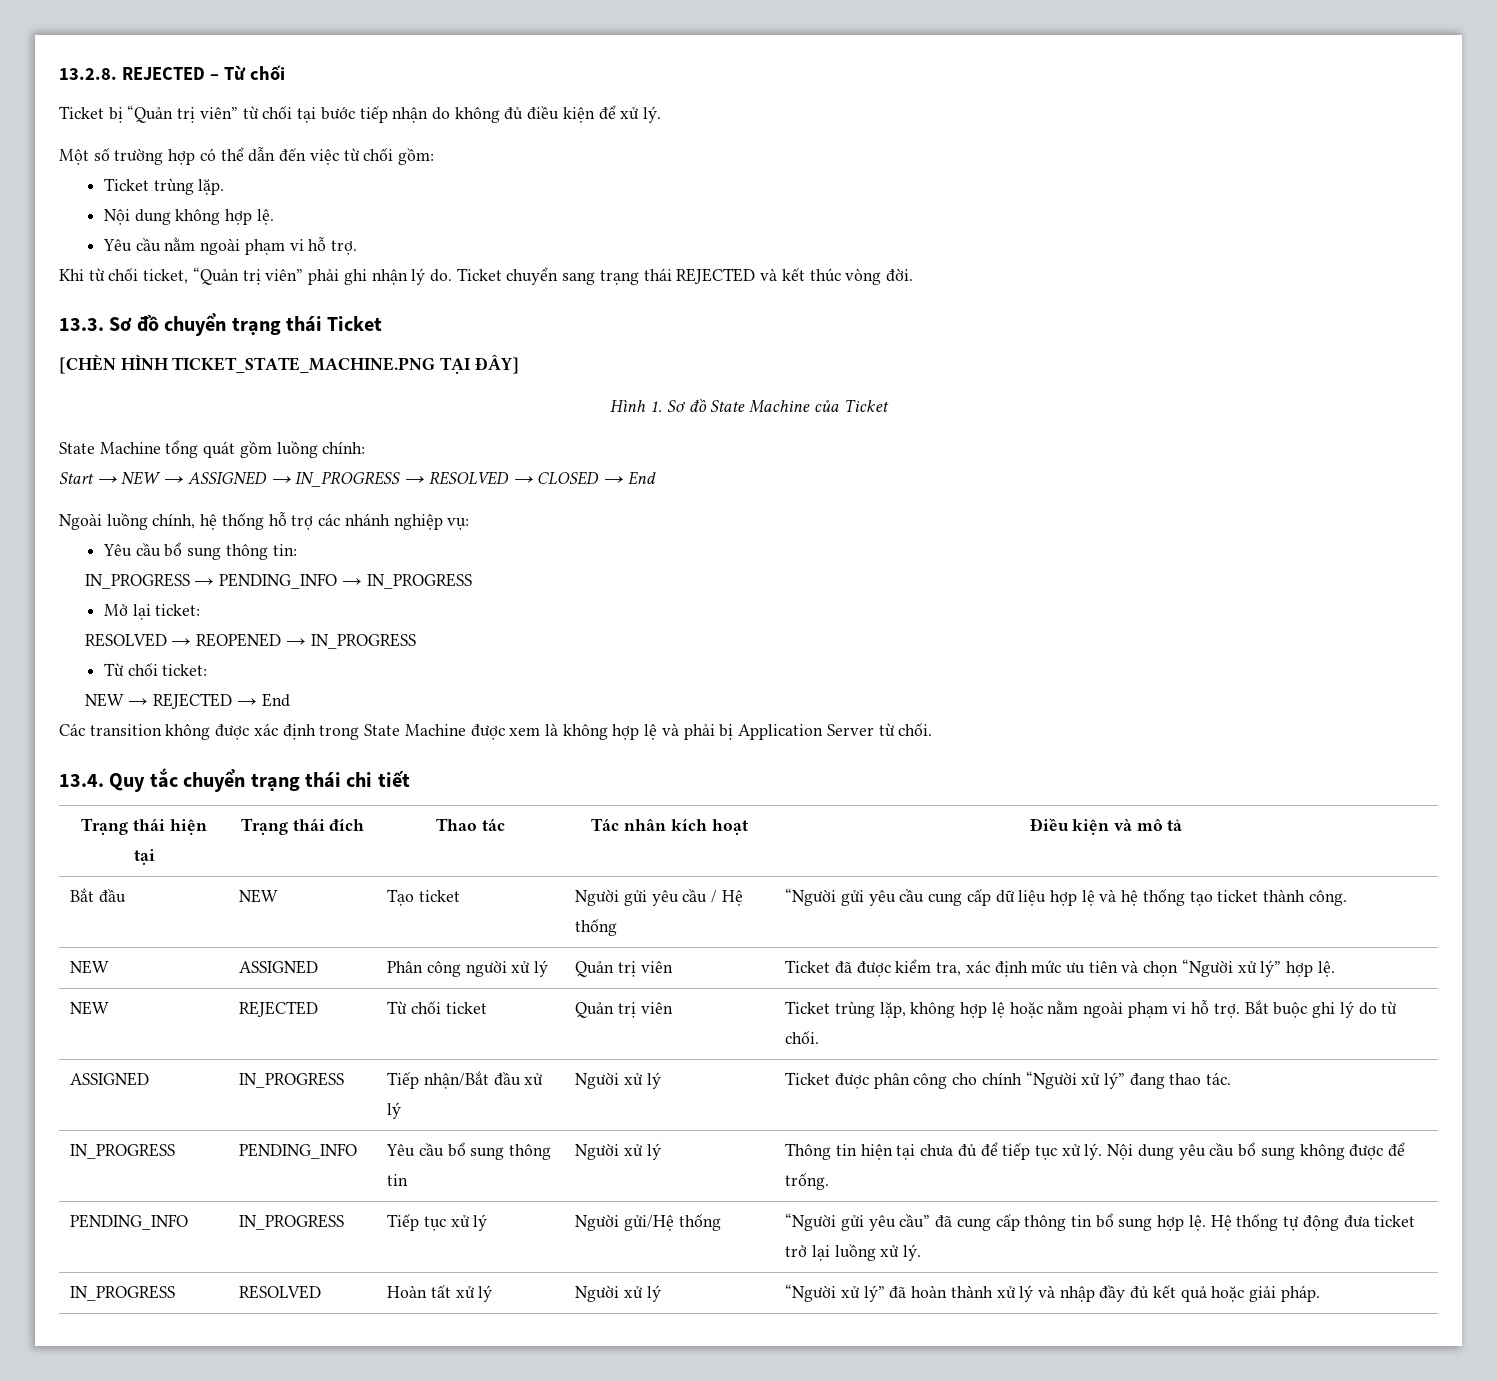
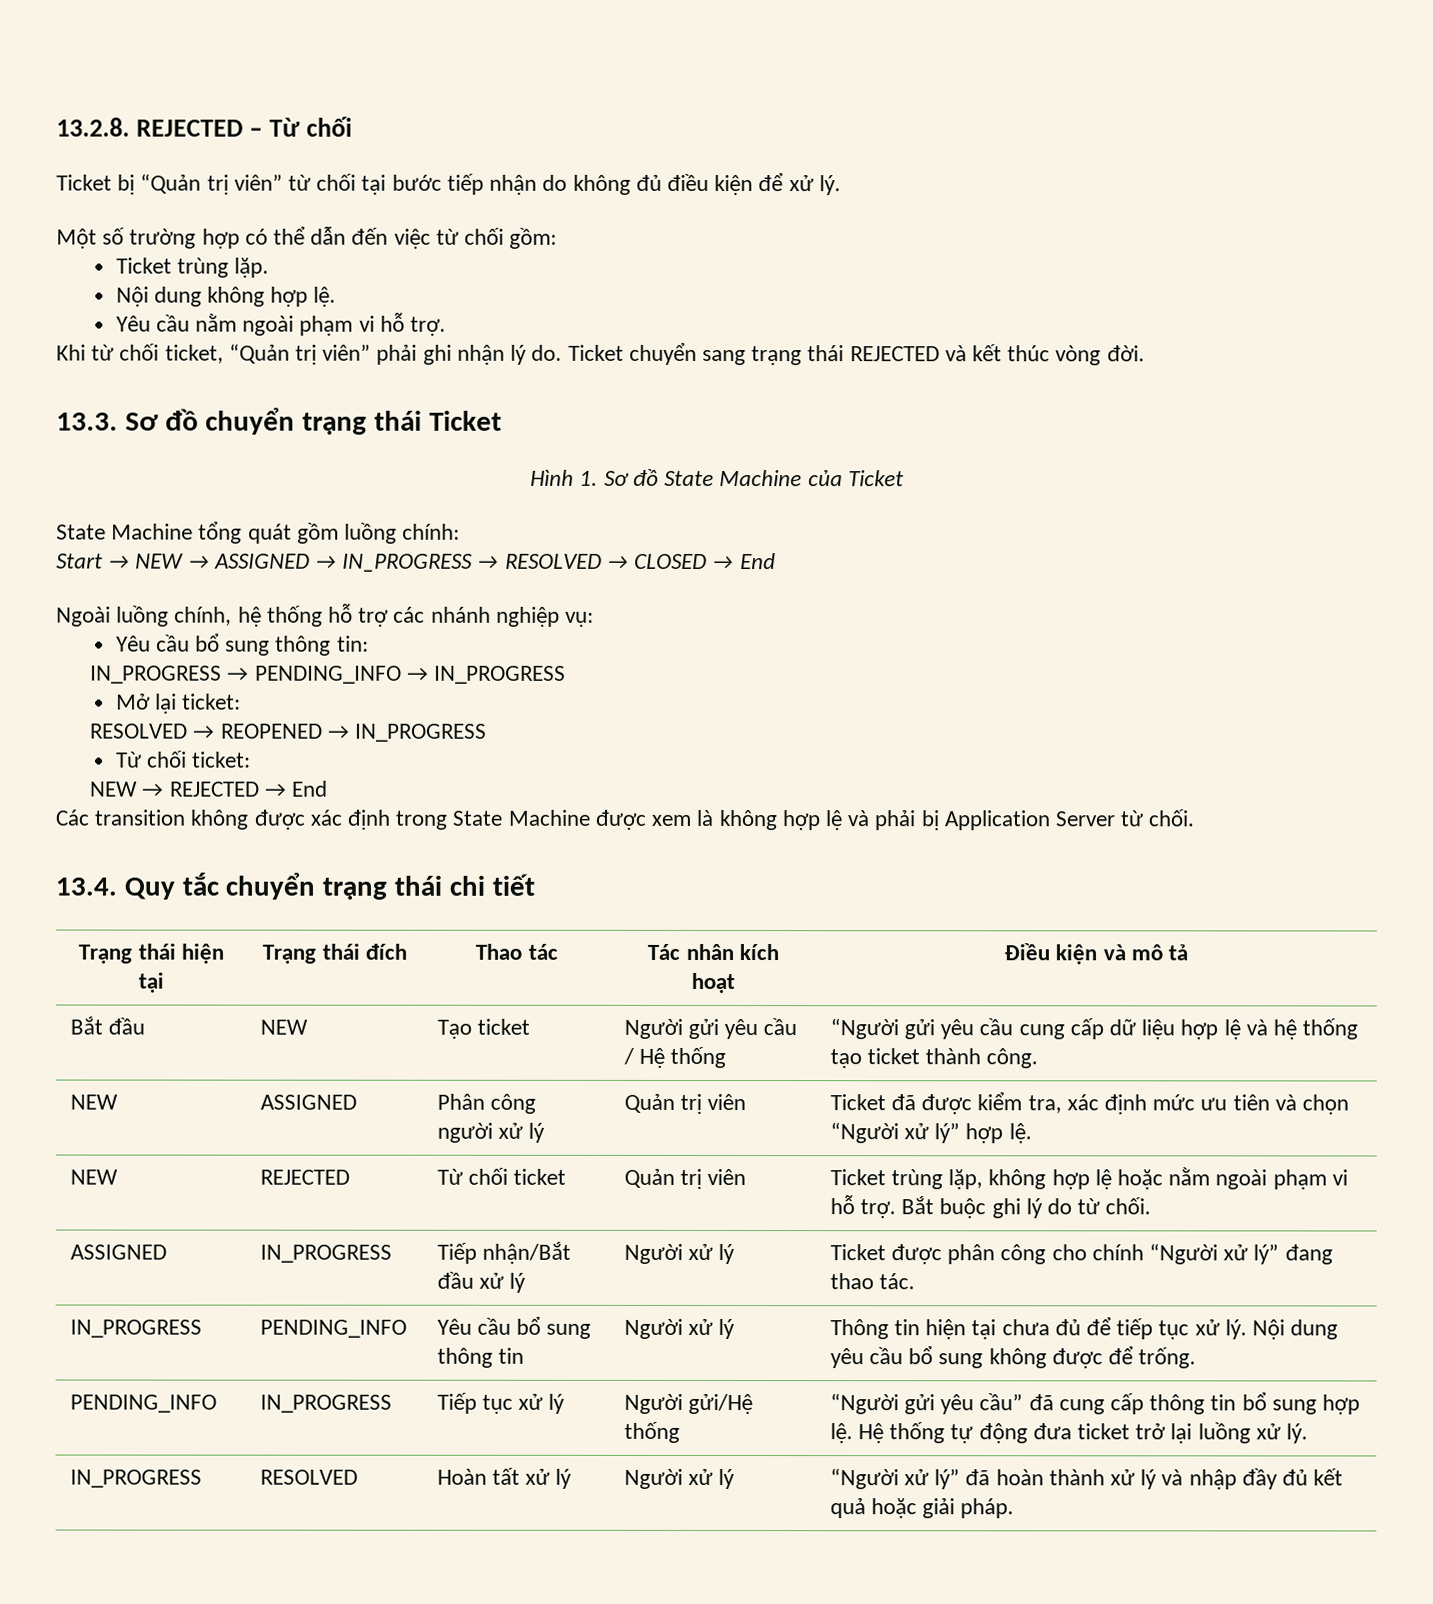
[59,354,519,374] // [CHÈN HÌNH TICKET_STATE_MACHINE.PNG TẠI ĐÂY] -> (502, 420) none

